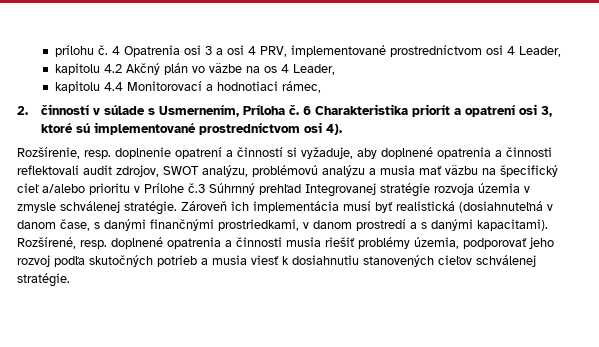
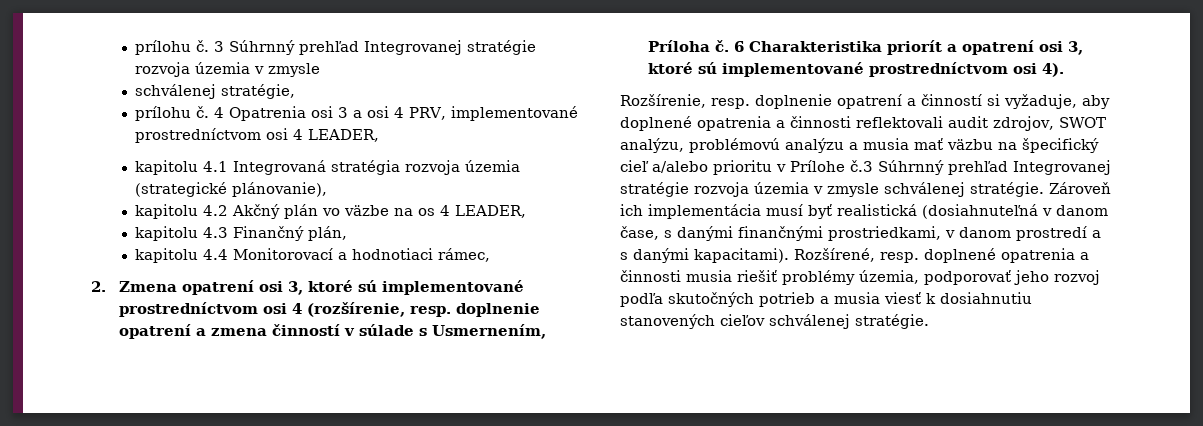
[55,45,109,57] prílohu č. -> [135,40,537,55] [135,62,321,77] [135,84,296,99] [135,106,210,121] prílohu č. 3 Súhrnný prehľad Integrovanej stratégie rozvoja územia v zmysle // schválenej stratégie, // prílohu č.
[519,46,562,57] Leader, -> [308,129,380,142] [135,160,521,175] [135,182,328,197] LEADER, // kapitolu 4.1 Integrovaná stratégia rozvoja územia (strategické plánovanie),
[293,64,336,75] Leader, -> [455,205,527,218] [135,226,348,241] LEADER, // kapitolu 4.3 Finančný plán,
(28, 110) none -> [119,280,525,295] [119,302,541,317] [119,324,268,339] Zmena opatrení osi 3, ktoré sú implementované prostredníctvom osi 4 (rozšírenie, resp. doplnenie opatrení a zmena

